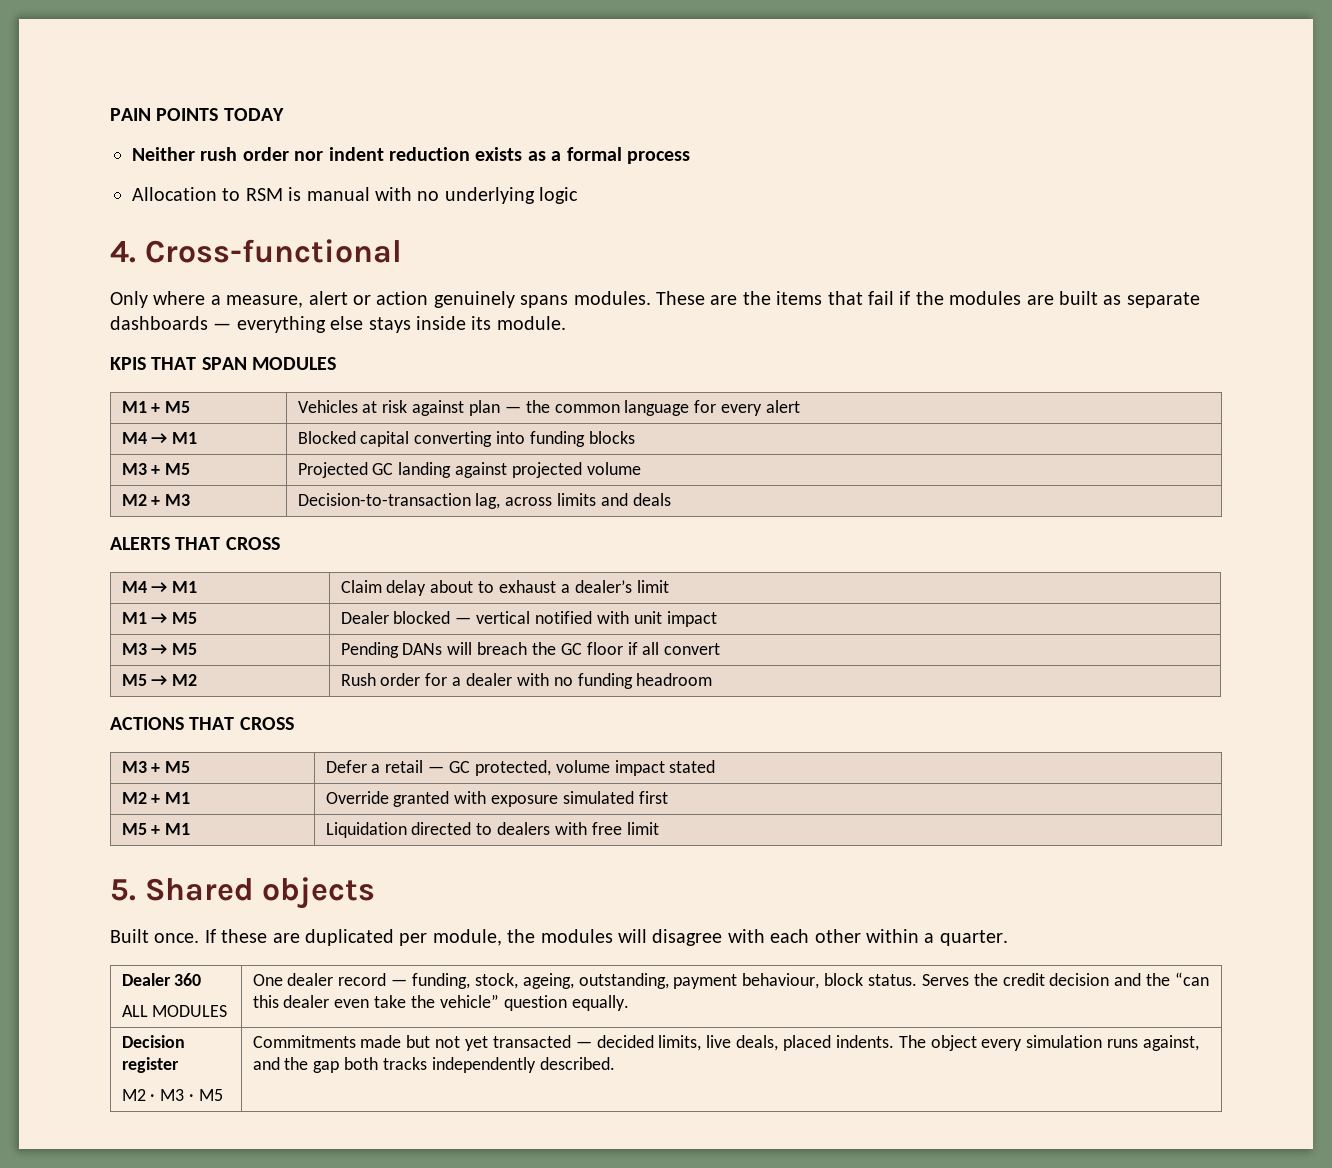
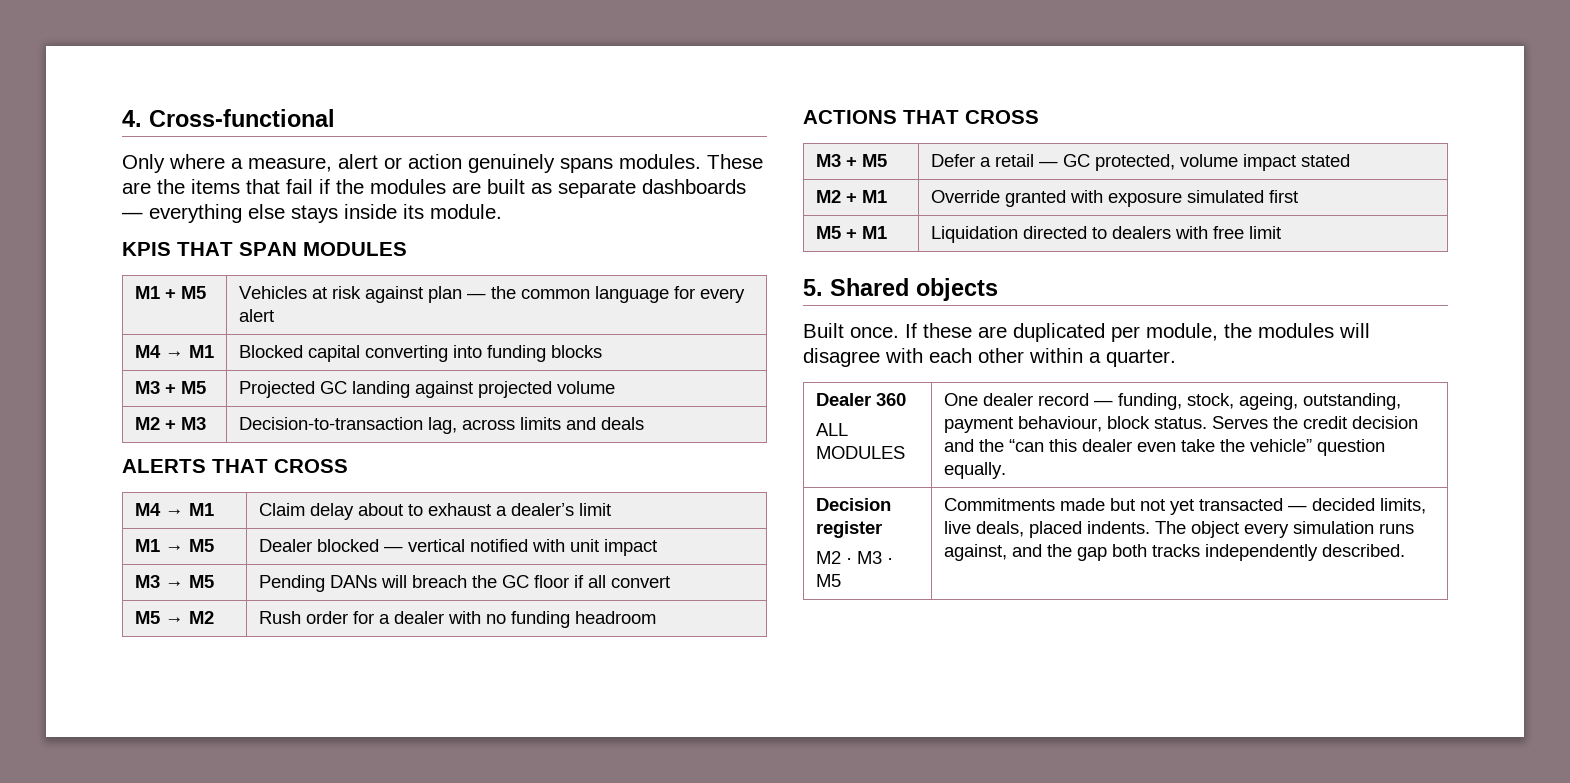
[110,108,284,121] [132,147,690,164] [132,187,579,204] PAIN POINTS TODAY // Neither rush order nor indent reduction exists as a formal process // Allocation to RSM is manual with no underlying logic // -> (122, 118) none

